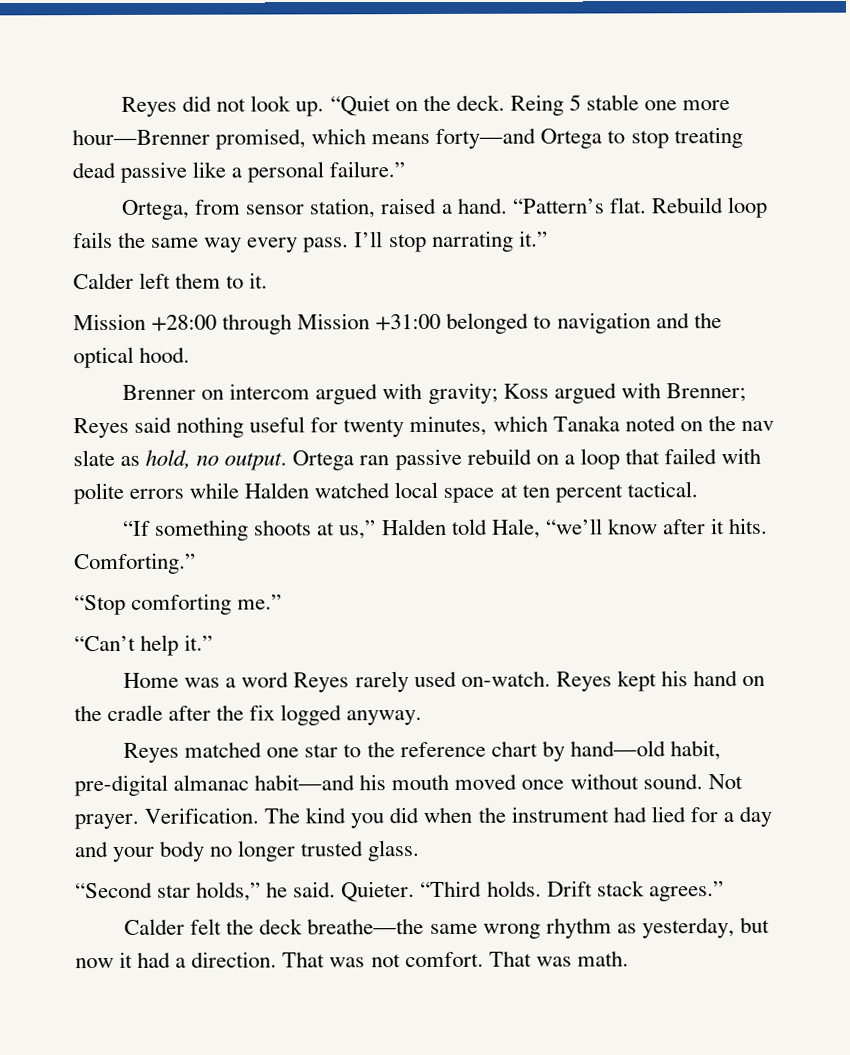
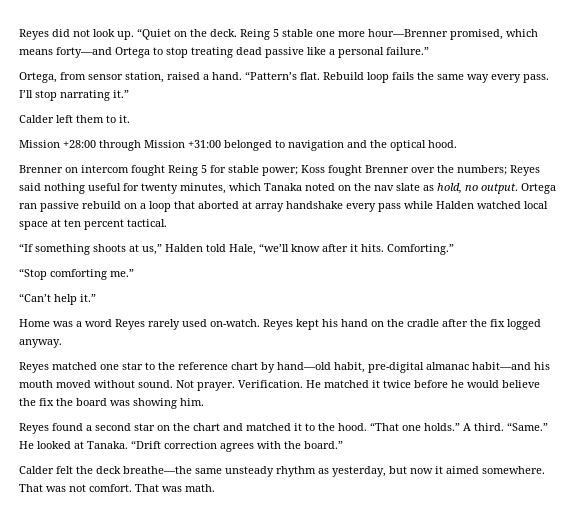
[315,382,746,405] argued with gravity; Koss argued with Brenner; -> [131,165,507,176] fought Reing 5 for stable power; Koss fought Brenner over the numbers;
[663,447,762,465] [73,482,185,505] failed with polite errors -> [198,201,401,212] aborted at array handshake every pass
[521,779,565,790] once -> (91, 384) none
[264,805,772,829] [74,840,421,862] [75,880,724,903] The kind you did when the instrument had lied for a day and your body no longer trusted glass. // “Second star holds,” he said. Quieter. “Third holds. Drift stack agrees.” -> [306,380,540,388] [19,398,204,409] [19,422,548,434] [19,440,343,452] He matched it twice before he would believe the fix the board was showing him. // Reyes found a second star on the chart and matched it to the hood. “That one holds.” A third. “Same.” He looked at Tanaka. “Drift correction agrees with the board.”
[482,923,541,939] wrong -> [225,466,274,477] unsteady
[137,951,278,968] had a direction. -> [446,466,545,474] aimed somewhere.

